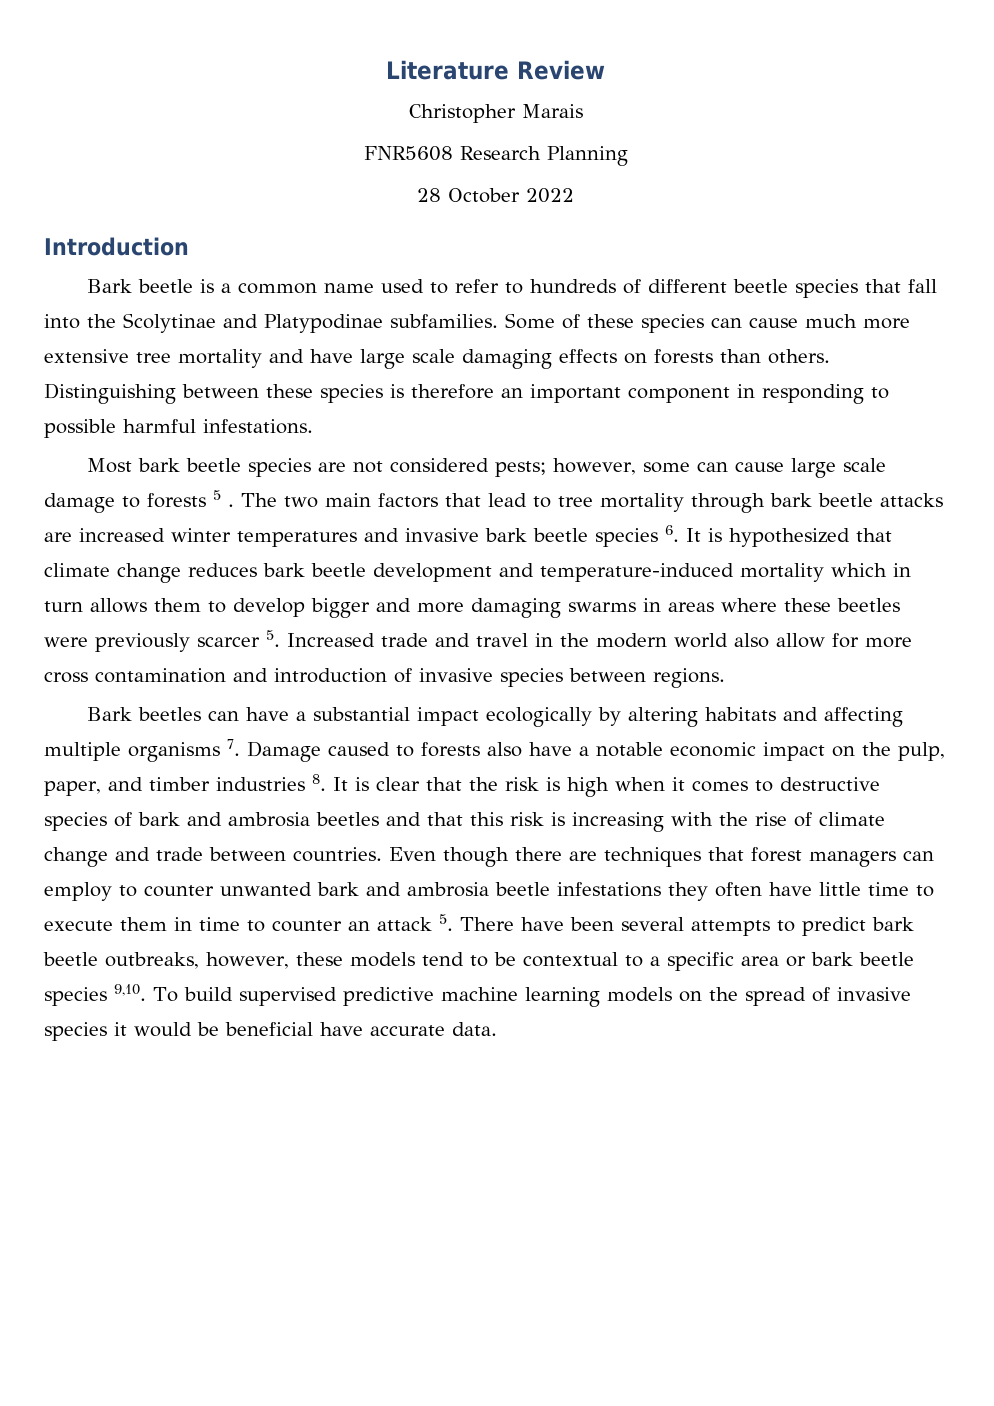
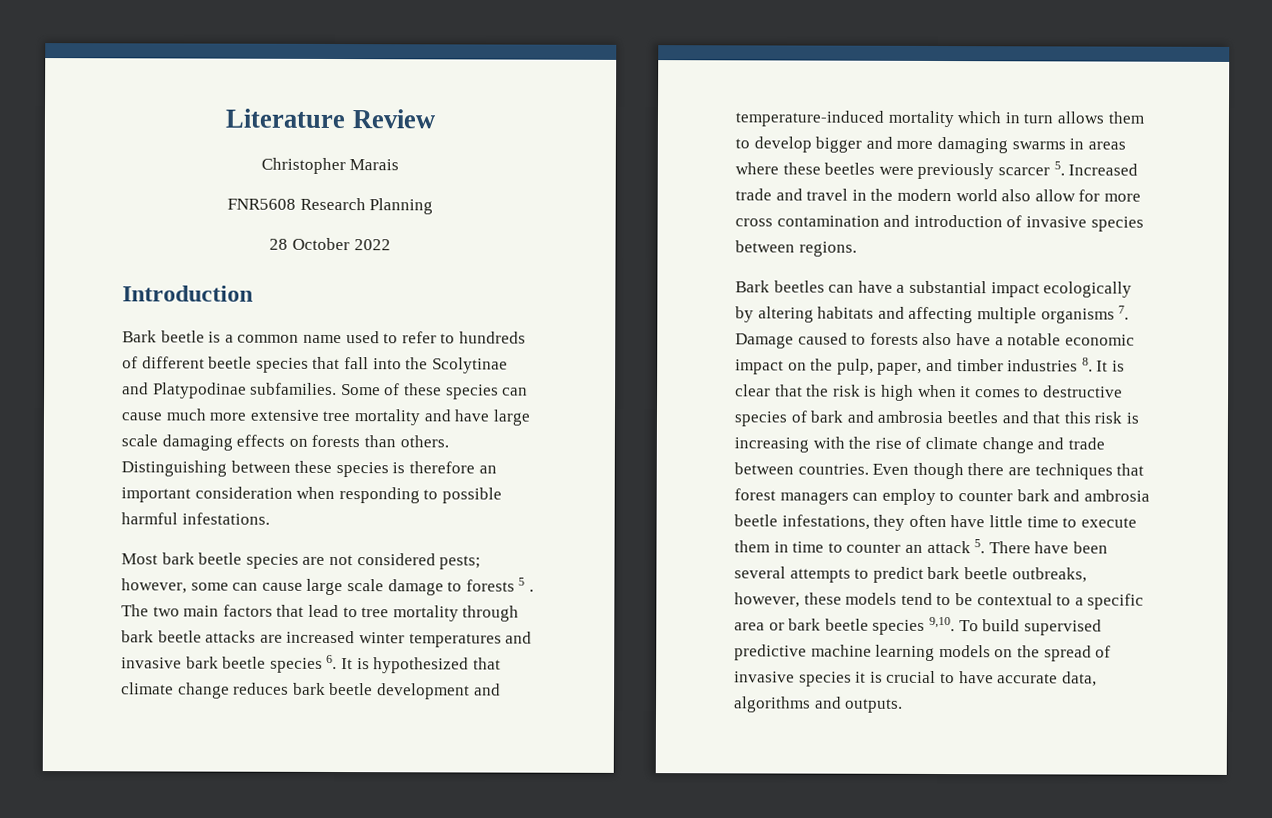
[628,384,755,403] component in -> [194,486,336,500] consideration when
[220,882,312,896] unwanted -> (1013, 496) none
[557,882,661,897] infestations -> [781,514,870,530] infestations,
[134,1022,497,1037] would be beneficial have accurate data. -> [869,670,1097,687] [733,696,904,713] is crucial to have accurate data, algorithms and outputs.

